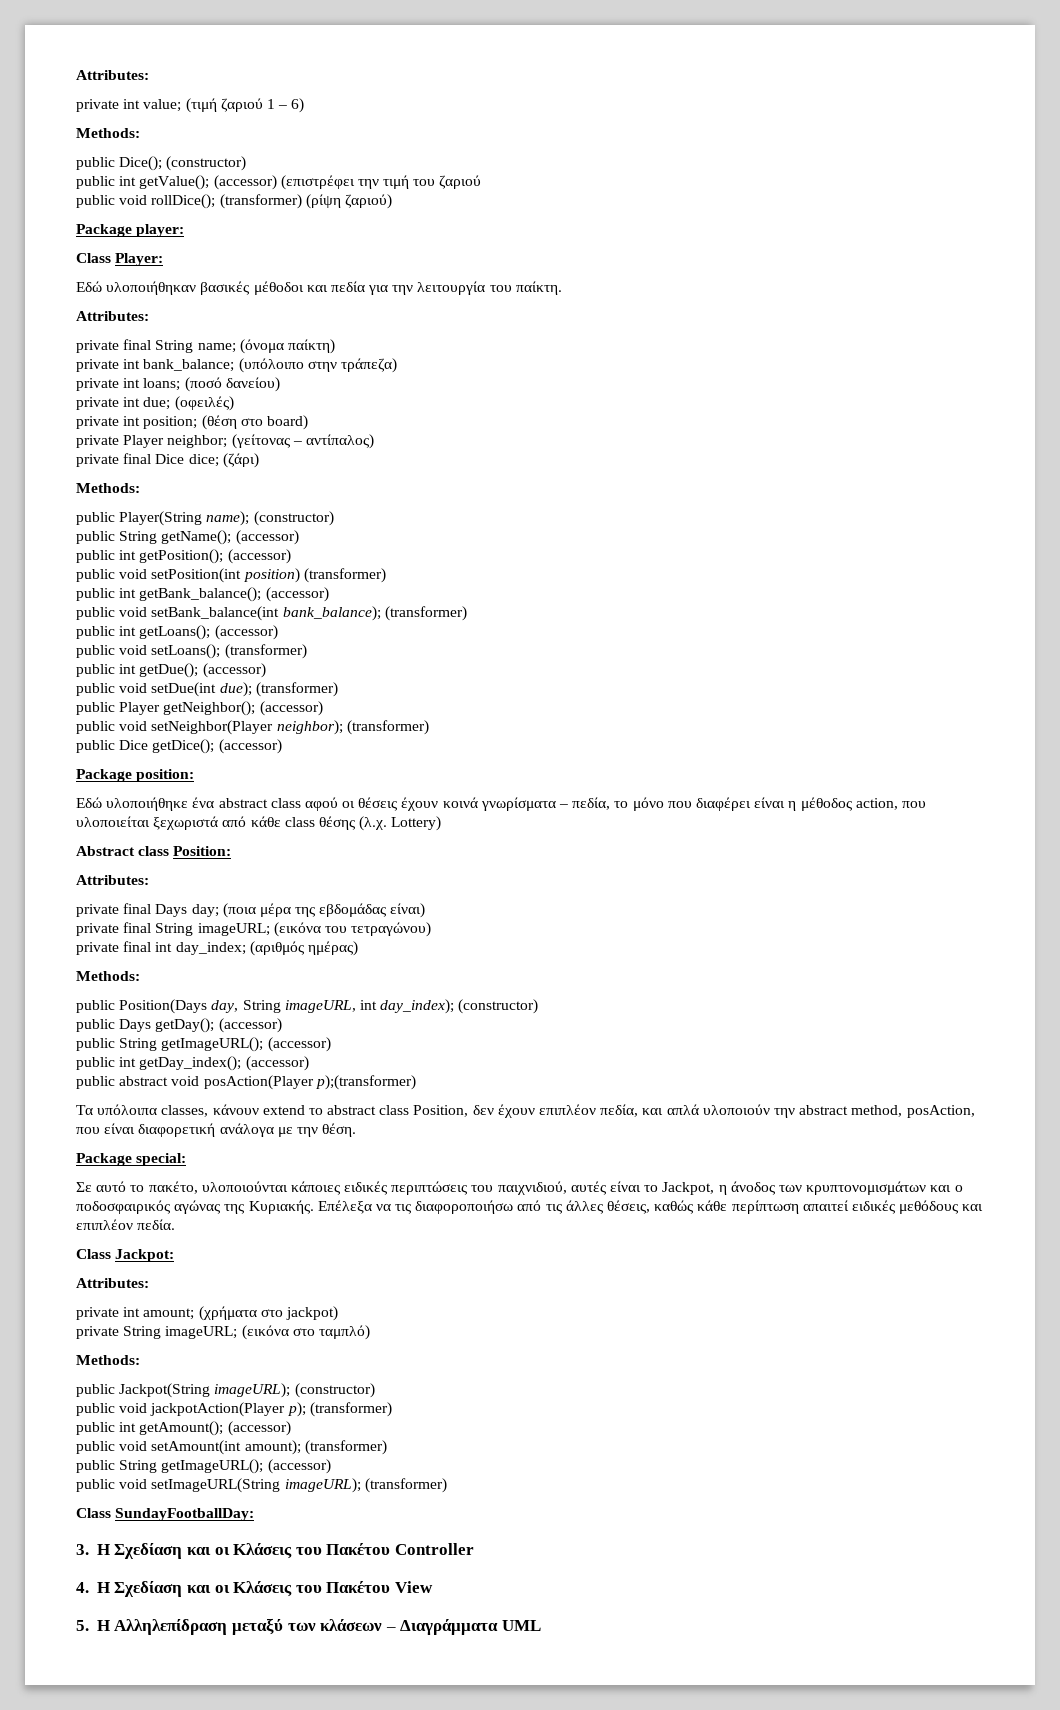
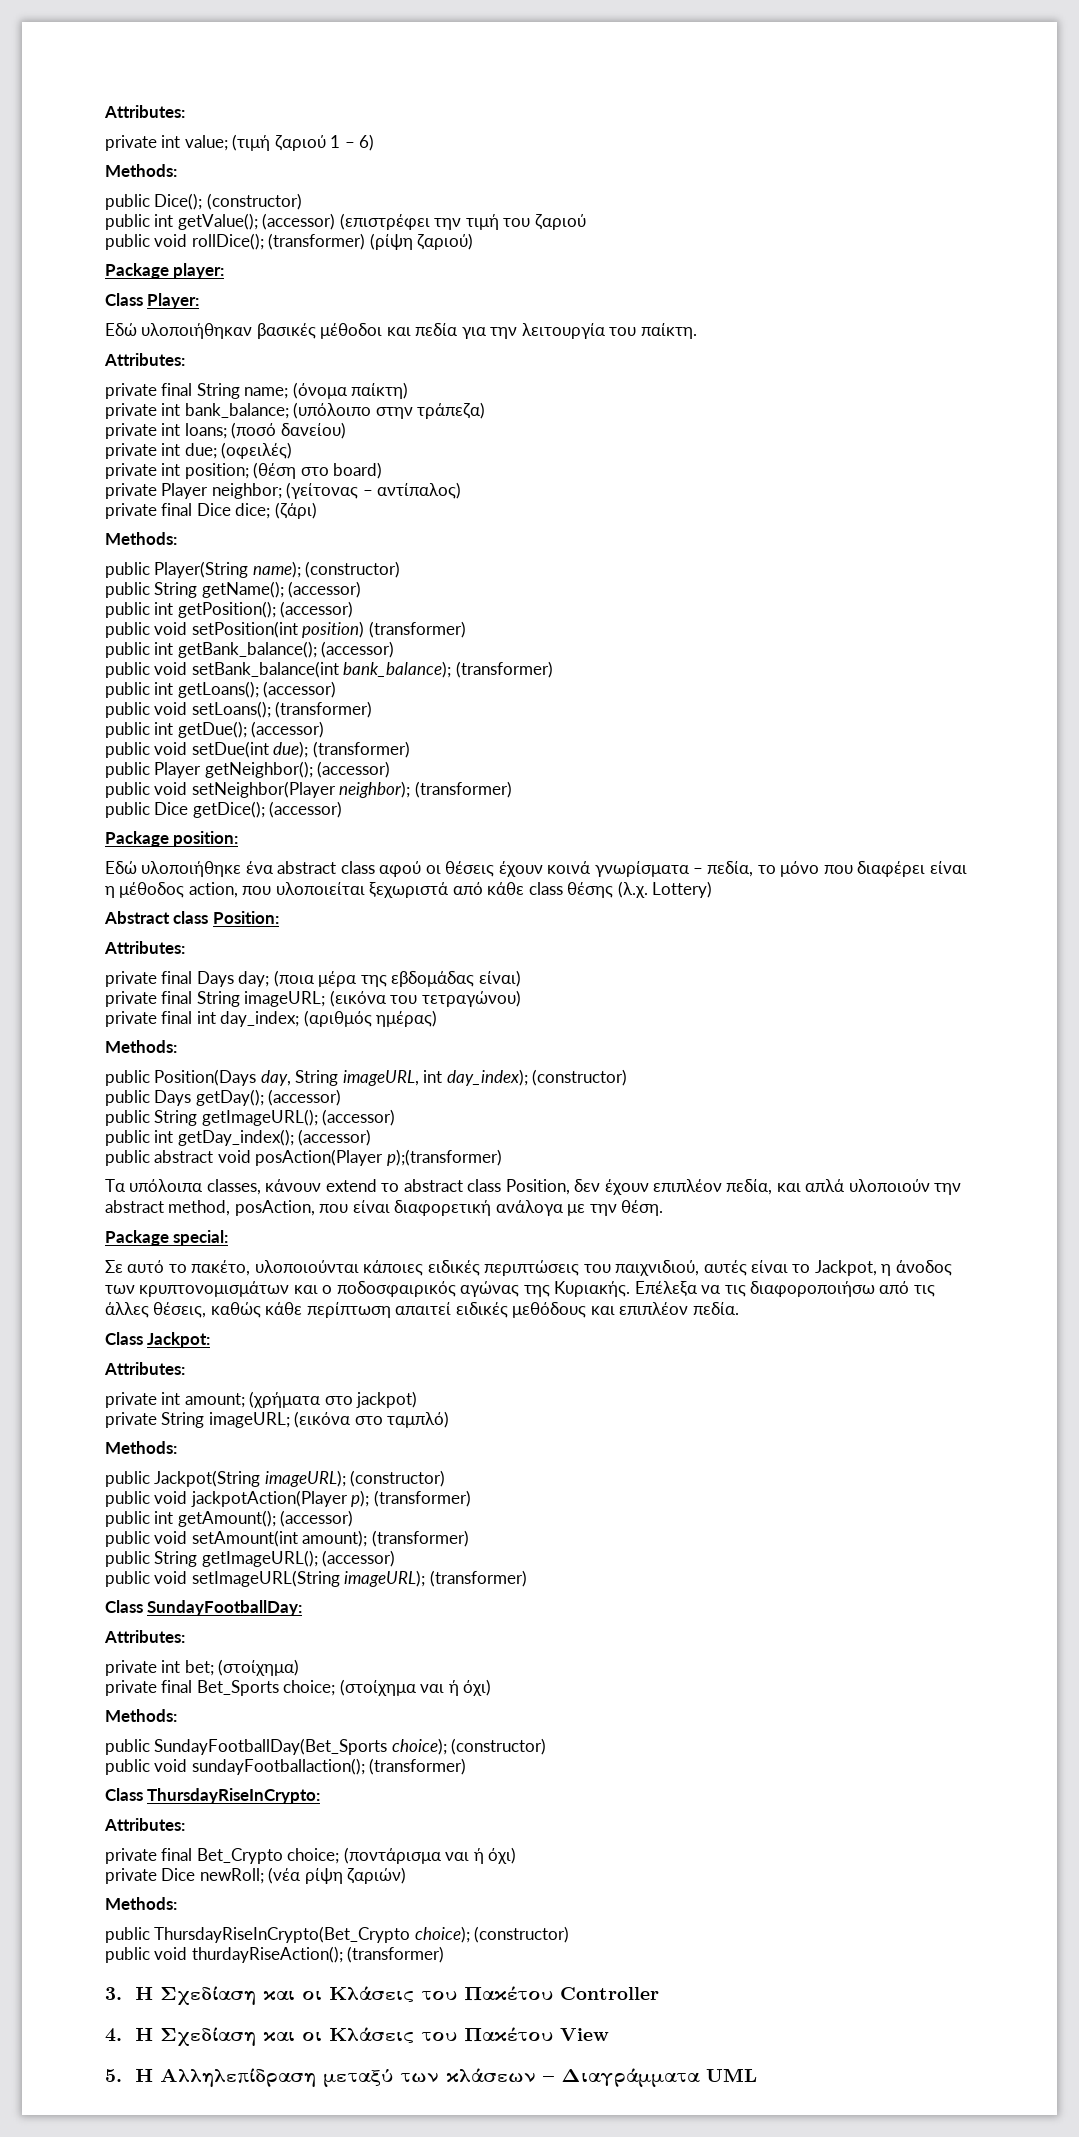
(255, 1514) none -> [104,1630,185,1643] [105,1659,300,1676] [105,1679,492,1696] [105,1709,177,1722] [105,1738,547,1755] [105,1758,467,1775] [105,1788,321,1804] [104,1818,185,1831] [105,1847,517,1864] [105,1867,407,1884] [105,1897,177,1910] [105,1926,570,1943] [105,1946,445,1963] // Attributes: // private int bet; (στοίχημα) // private final Bet_Sports choice; (στοίχημα ναι ή όχι) // Methods: // public SundayFootballDay(Bet_Sports choice); (constructor) // public void sundayFootballaction(); (transformer) // Class ThursdayRiseInCrypto: // Attributes: // private final Bet_Crypto choice; (ποντάρισμα ναι ή όχι) // private Dice newRoll; (νέα ρίψη ζαριών) // Methods: // public ThursdayRiseInCrypto(Bet_Crypto choice); (constructor) // public void thurdayRiseAction(); (transformer)

